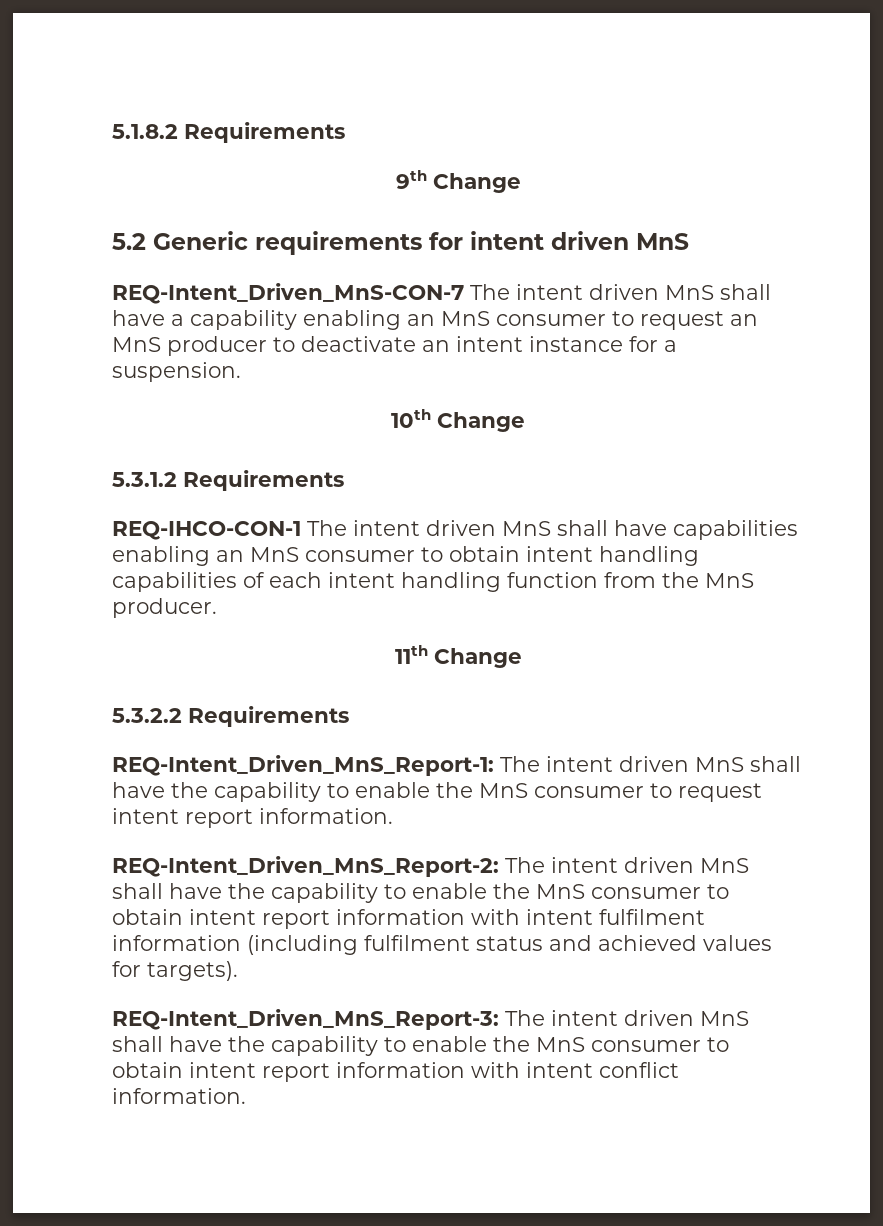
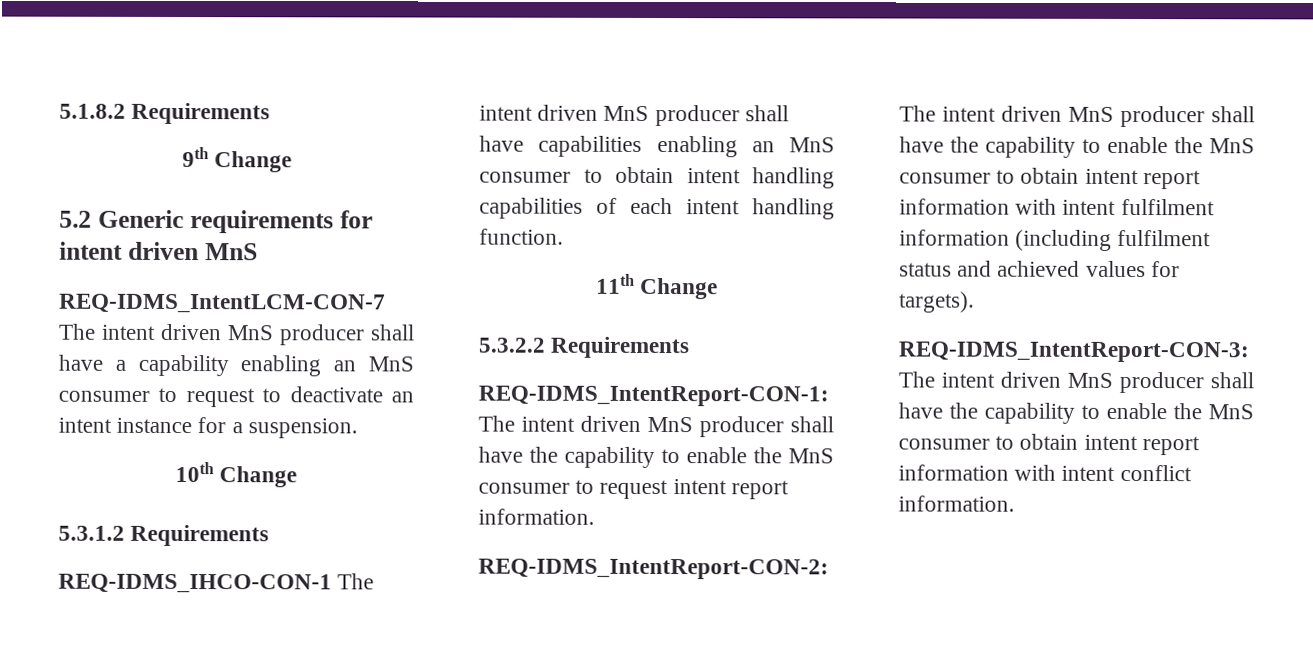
[112,283,714,304] REQ-Intent_Driven_MnS-CON-7 The intent driven MnS -> [59,293,386,314] [58,323,365,346] REQ-IDMS_IntentLCM-CON-7 The intent driven MnS producer
[730,314,758,326] [112,336,267,356] an MnS producer -> (255, 398) none
[112,520,551,540] REQ-IHCO-CON-1 The intent driven MnS -> [58,573,375,594] [479,104,740,127] REQ-IDMS_IHCO-CON-1 The intent driven MnS producer
[507,572,754,588] [112,598,217,618] function from the MnS producer. -> [479,228,564,245] function.
[112,755,744,776] REQ-Intent_Driven_MnS_Report-1: The intent driven MnS -> [478,385,829,407] [478,415,784,438] REQ-IDMS_IntentReport-CON-1: The intent driven MnS producer
[112,856,749,877] REQ-Intent_Driven_MnS_Report-2: The intent driven MnS -> [478,558,829,580] [899,105,1205,128] REQ-IDMS_IntentReport-CON-2: The intent driven MnS producer
[112,1009,749,1030] REQ-Intent_Driven_MnS_Report-3: The intent driven MnS -> [898,341,1249,363] [898,371,1204,394] REQ-IDMS_IntentReport-CON-3: The intent driven MnS producer

